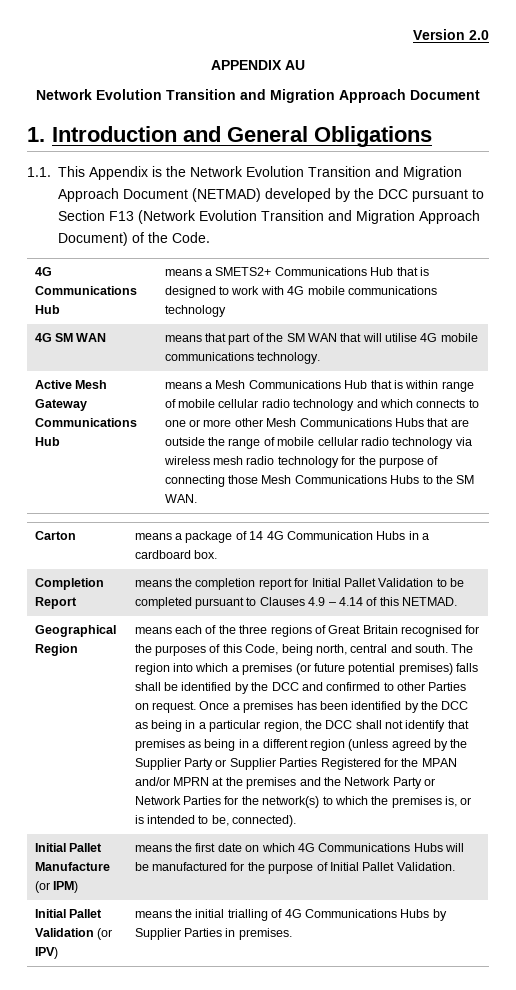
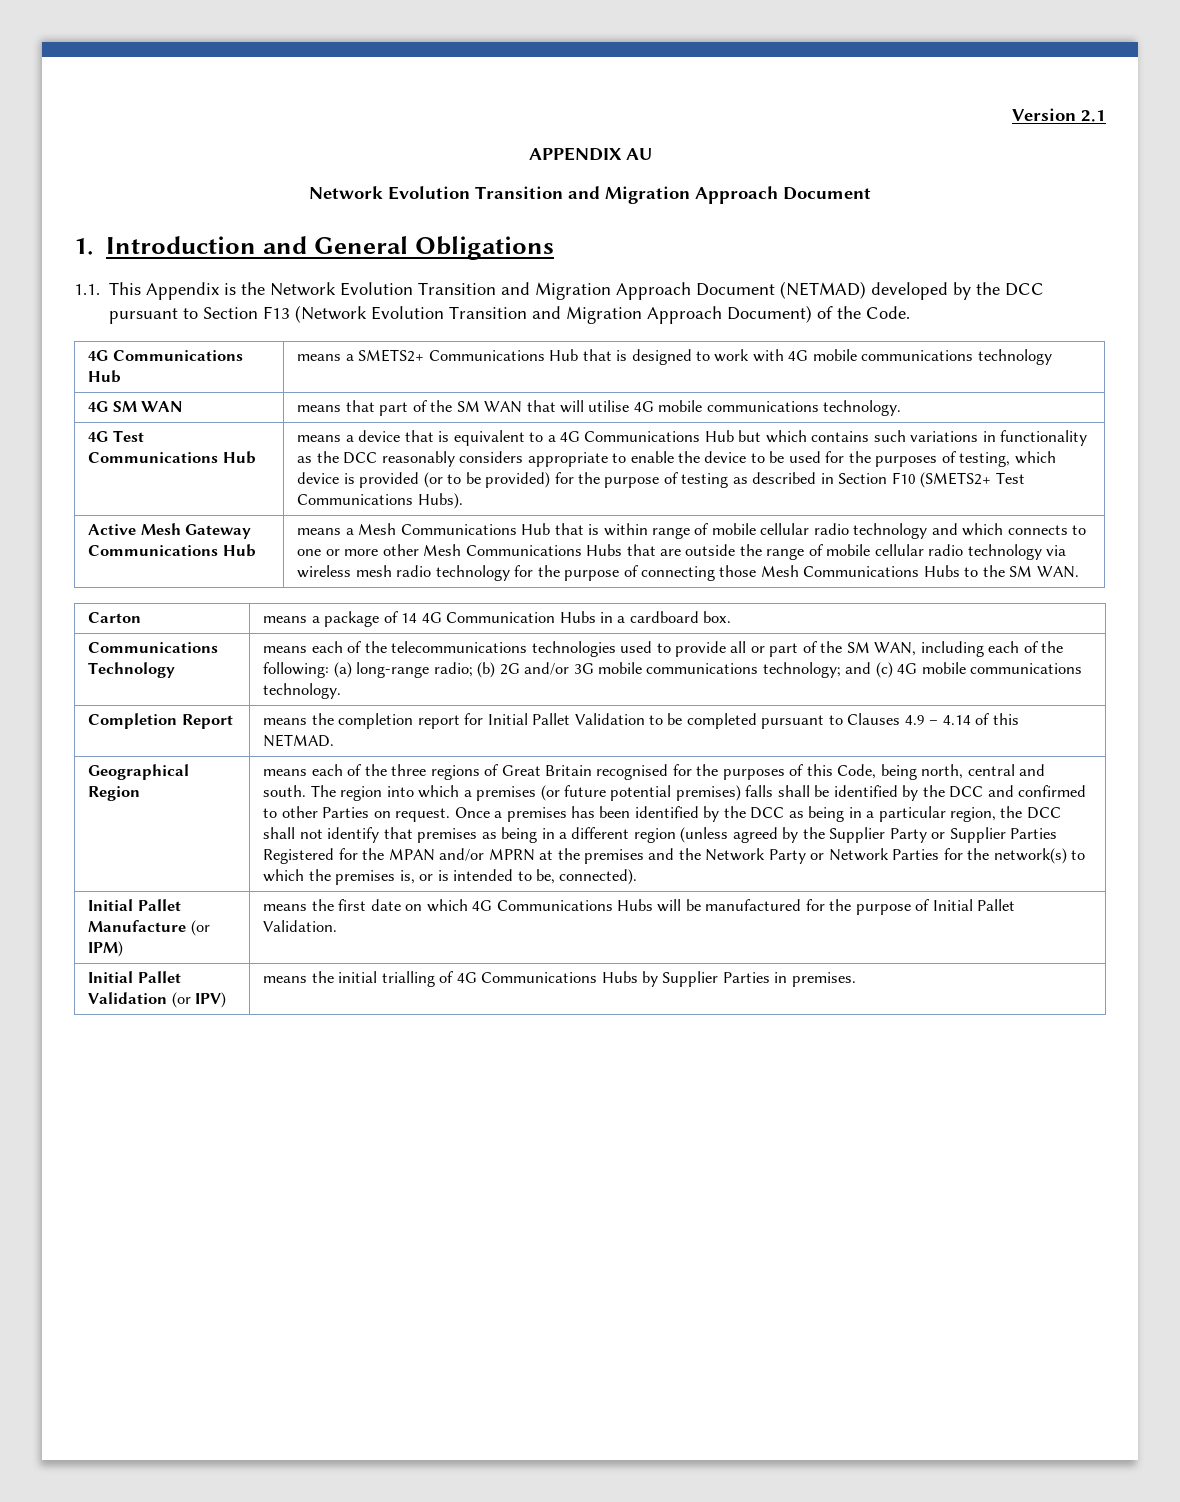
[469,30,489,40] 2.0 -> [1081,110,1106,122] 2.1
(321, 358) none -> [88,430,144,442] [88,451,256,464] [297,430,1088,446] [297,451,1056,467] [297,472,1025,488] [297,493,463,509] // 4G Test Communications Hub | means a device that is equivalent to a 4G Communications Hub but which contains such variations in functionality as the DCC reasonably considers appropriate to enable the device to be used for the purposes of testing, which device is provided (or to be provided) for the purpose of testing as described in Section F10 (SMETS2+ Test Communications Hubs).
(218, 554) none -> [88,642,219,653] [88,662,176,678] [263,641,1063,657] [263,662,1083,678] [263,683,342,699] // Communications Technology | means each of the telecommunications technologies used to provide all or part of the SM WAN, including each of the following: (a) long-range radio; (b) 2G and/or 3G mobile communications technology; and (c) 4G mobile communications technology.

